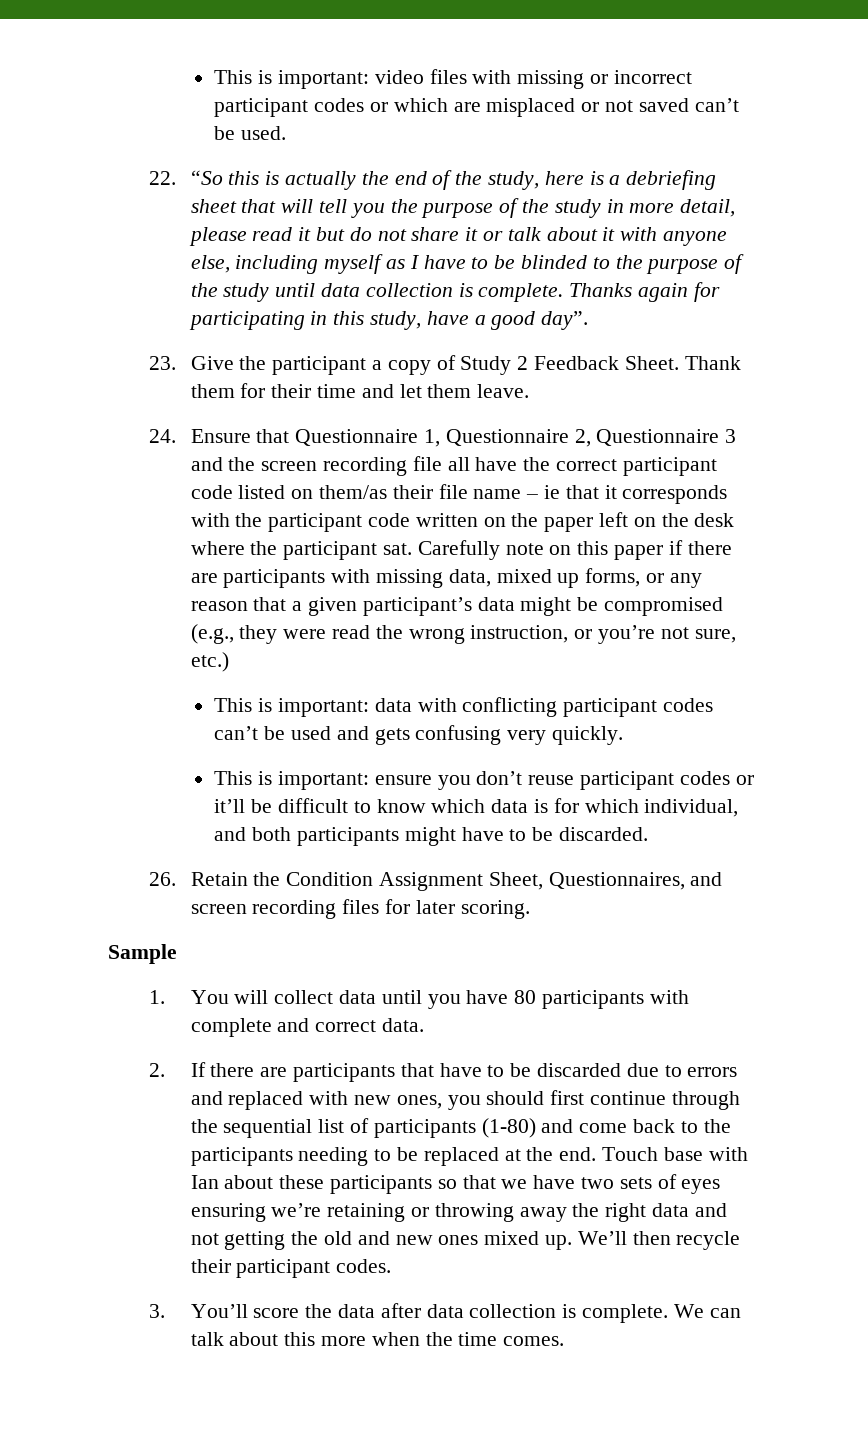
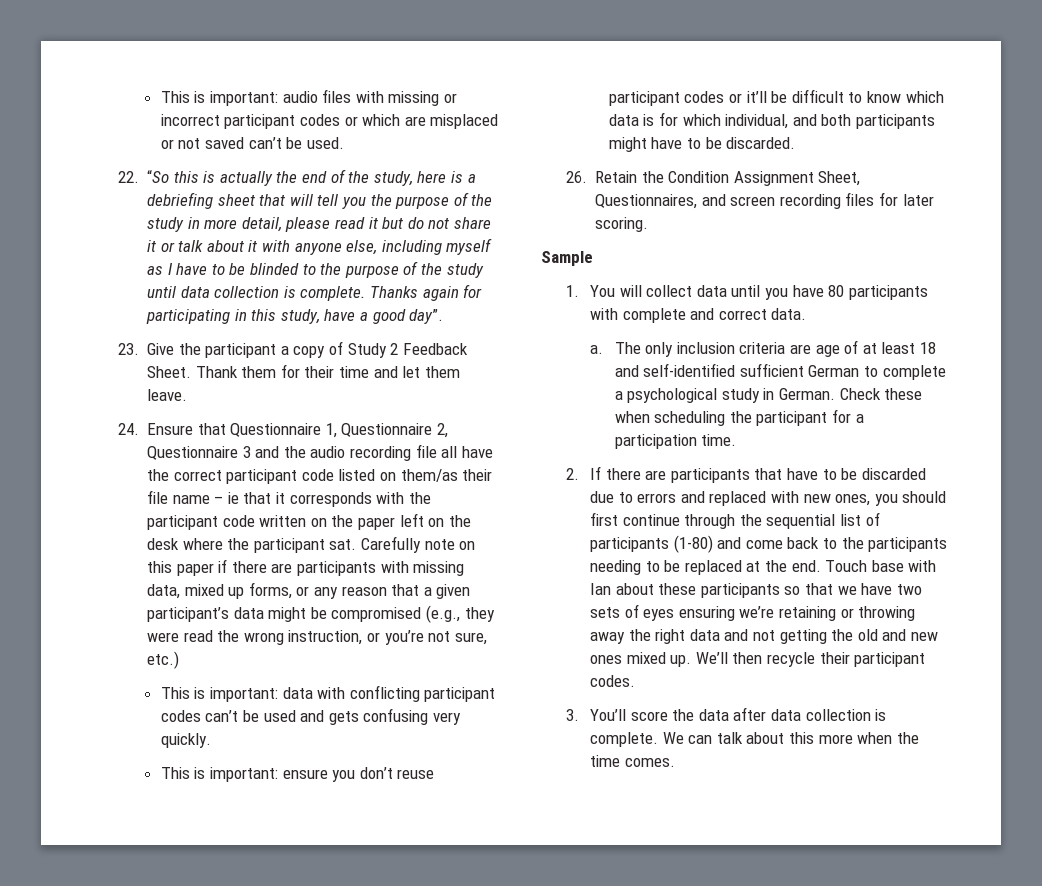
[214,70,424,89] This is important: video -> [160,91,318,106] This is important: audio
[261,461,318,471] screen -> [310,446,346,458] audio
(425, 1025) none -> [590,340,936,357] [614,363,946,380] [614,388,923,403] [614,409,864,426] [614,434,737,449] // a. The only inclusion criteria are age of at least 18 and self-identified sufficient German to complete a psychological study in German. Check these when scheduling the participant for a participation time.

